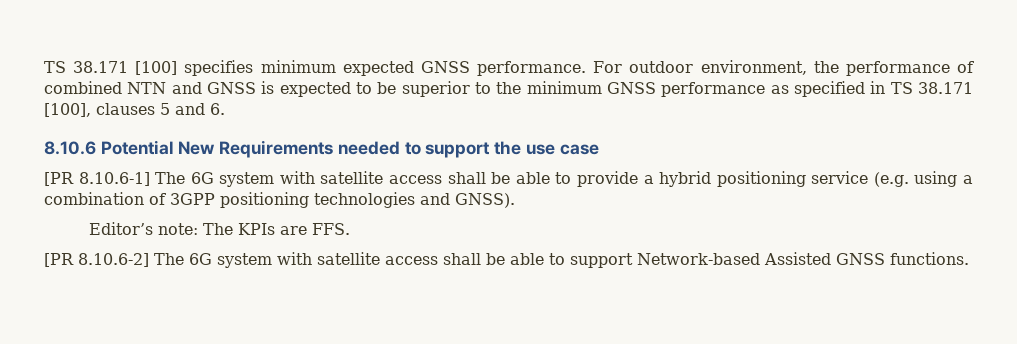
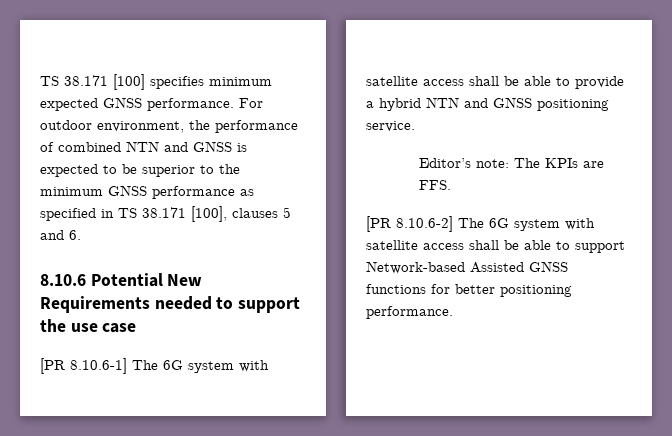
[716,171,973,187] [44,192,515,208] positioning service (e.g. using a combination of 3GPP positioning technologies and GNSS). -> [426,97,609,111] [366,121,415,132] NTN and GNSS positioning service.
[890,252,969,265] functions. -> [366,284,572,297] [366,306,453,319] functions for better positioning performance.

